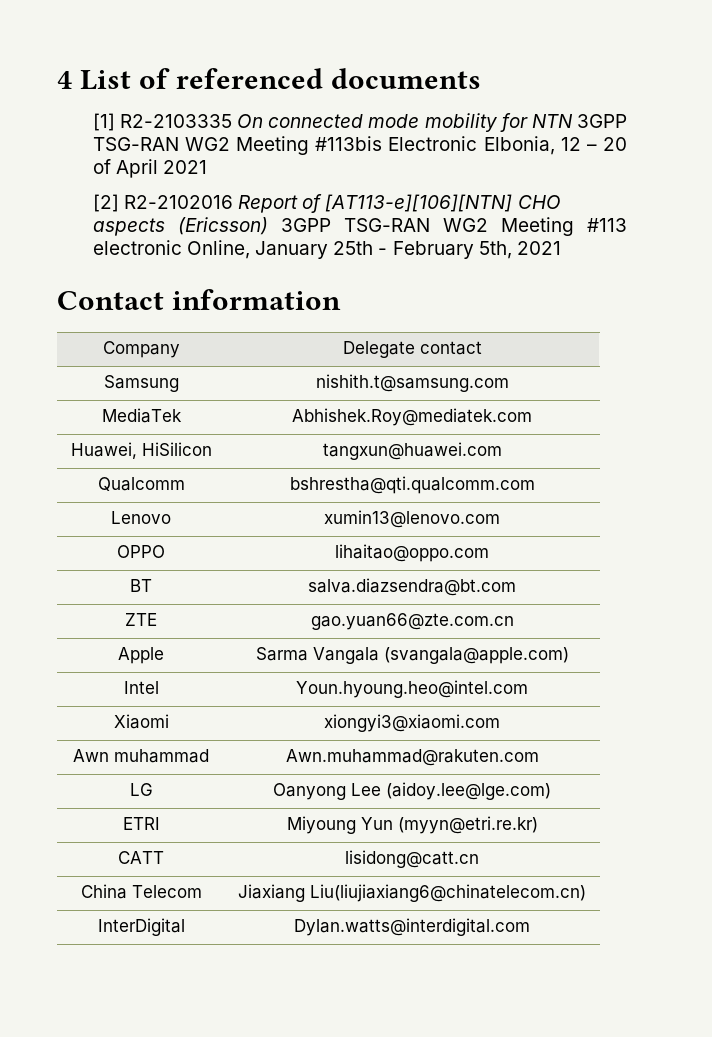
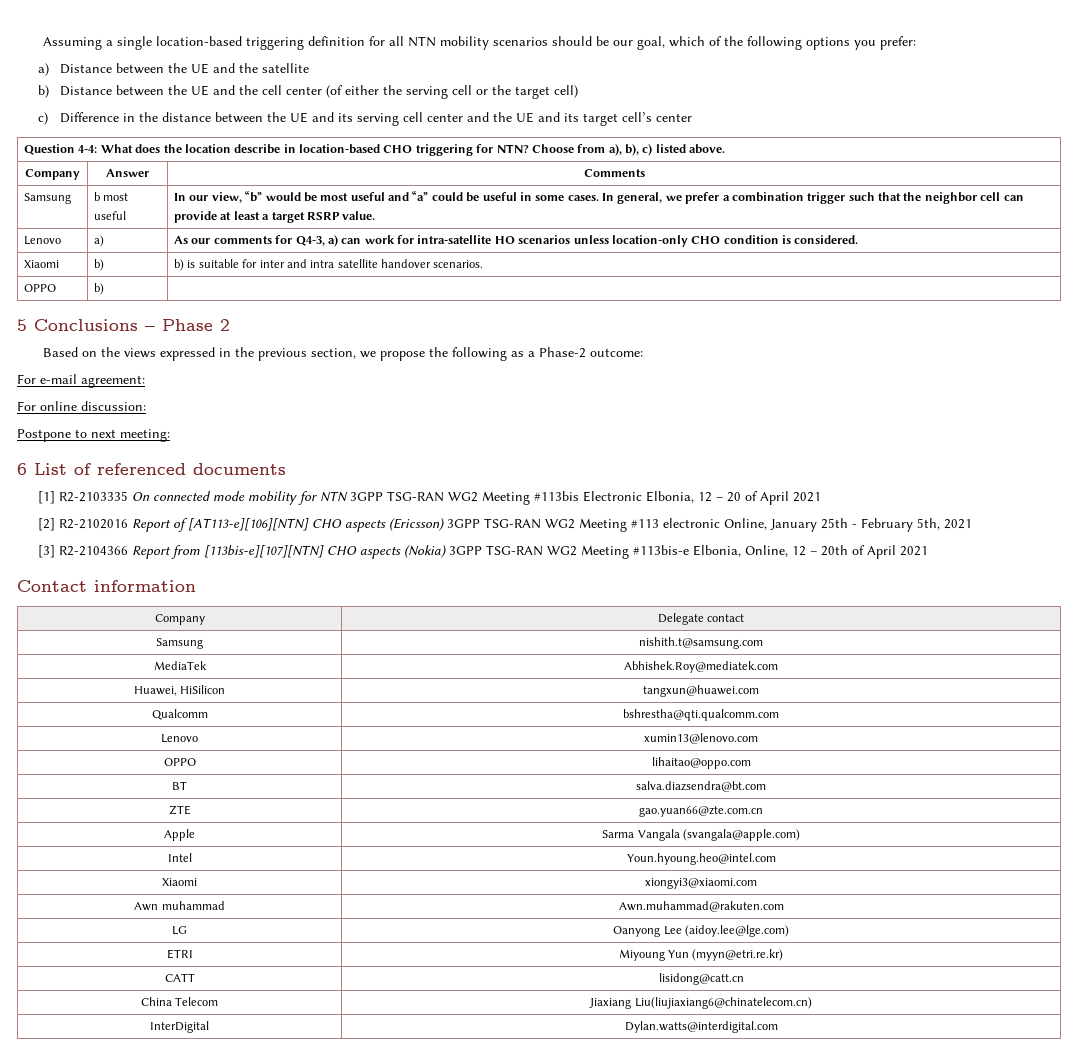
[57,71,72,89] 4 -> [42,36,916,50] [38,63,309,76] [38,85,578,99] [38,112,692,126] [24,144,726,156] [25,169,80,180] [106,169,149,177] [583,169,645,177] [24,193,72,204] [94,192,129,201] [94,211,127,220] [174,191,1024,204] [174,211,376,223] [24,236,62,245] [94,235,105,247] [174,235,859,247] [24,260,60,268] [94,259,105,271] [174,259,484,271] [24,284,57,292] [94,283,105,295] [17,319,230,331] [42,347,643,361] [17,374,145,388] [17,401,146,411] [17,429,170,442] [17,463,27,475] Assuming a single location-based triggering definition for all NTN mobility scenarios should be our goal, which of the following options you prefer: // a) Distance between the UE and the satellite // b) Distance between the UE and the cell center (of either the serving cell or the target cell) // c) Difference in the distance between the UE and its serving cell center and the UE and its target cell’s center // Question 4-4: What does the location describe in location-based CHO triggering for NTN? Choose from a), b), c) listed above. // Company | Answer | Comments // Samsung | b most useful | In our view, “b” would be most useful and “a” could be useful in some cases. In general, we prefer a combination trigger such that the neighbor cell can provide at least a target RSRP value. // Lenovo | a) | As our comments for Q4-3, a) can work for intra-satellite HO scenarios unless location-only CHO condition is considered. // Xiaomi | b) | b) is suitable for inter and intra satellite handover scenarios. // OPPO | b) | // 5 Conclusions – Phase 2 // Based on the views expressed in the previous section, we propose the following as a Phase-2 outcome: // For e-mail agreement: // For online discussion: // Postpone to next meeting: // 6
(561, 248) none -> [38,545,929,559] // [3] R2-2104366 Report from [113bis-e][107][NTN] CHO aspects (Nokia) 3GPP TSG-RAN WG2 Meeting #113bis-e Elbonia, Online, 12 – 20th of April 2021

